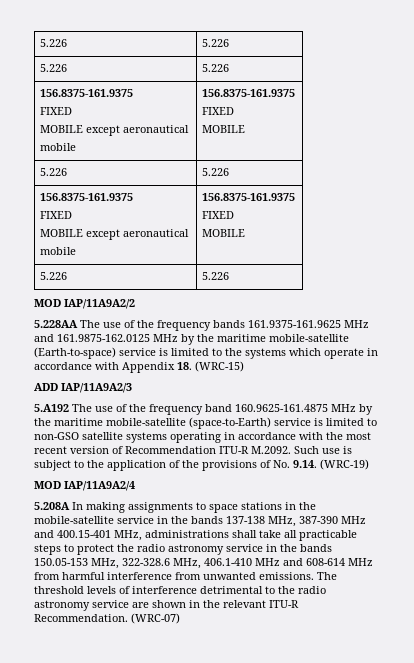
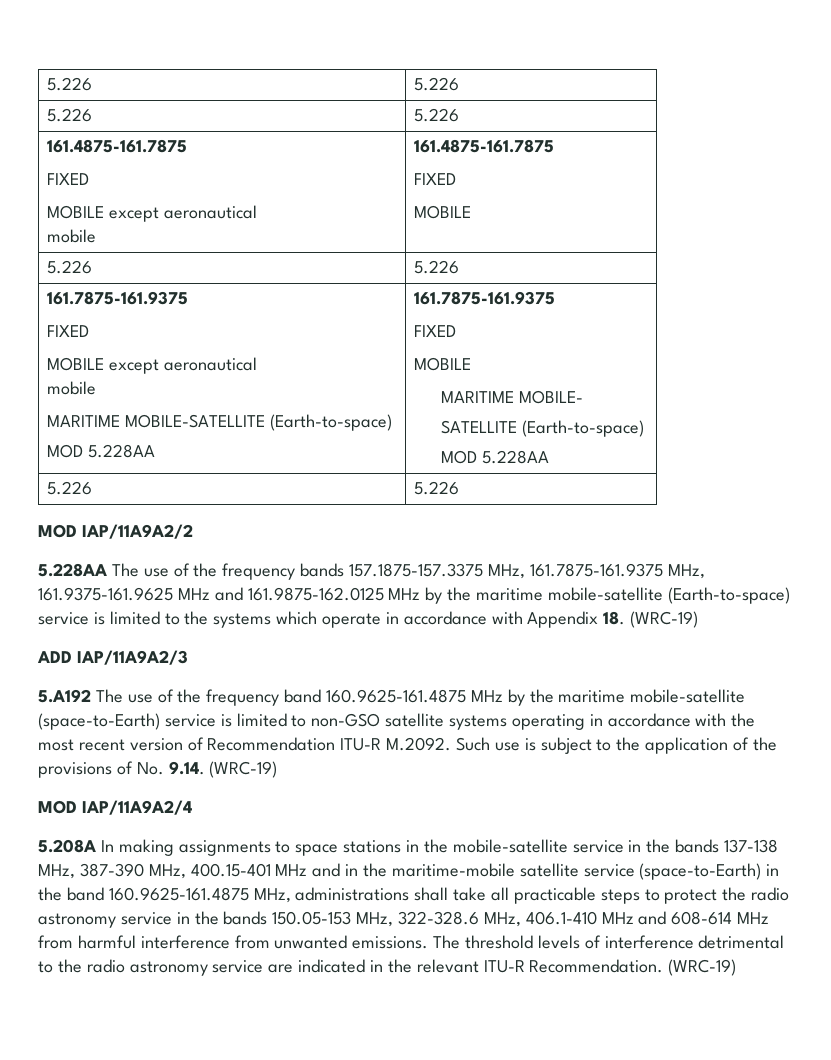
[40,89,134,97] [40,107,73,115] [40,125,190,136] [40,143,77,151] [202,89,296,97] [202,107,235,115] [202,125,246,133] [40,168,68,176] [202,168,230,176] [40,193,134,201] [40,211,73,219] [40,229,190,240] [40,247,77,255] [202,193,296,201] [202,211,235,219] [202,229,246,237] 156.8375-161.9375 // FIXED // MOBILE except aeronautical // mobile | 156.8375-161.9375 // FIXED // MOBILE // 5.226 | 5.226 // 156.8375-161.9375 // FIXED // MOBILE except aeronautical // mobile | 156.8375-161.9375 // FIXED // MOBILE -> [47,139,188,153] [47,173,90,185] [47,205,258,222] [47,229,97,243] [414,139,555,153] [414,173,457,185] [414,205,472,219] [47,260,93,274] [414,260,460,274] [47,291,189,305] [47,325,90,337] [47,357,258,374] [47,381,97,395] [47,414,393,431] [47,444,156,458] [414,291,556,305] [414,325,457,337] [414,357,472,371] [441,390,584,404] [441,420,645,437] [441,450,550,464] 161.4875-161.7875 // FIXED // MOBILE except aeronautical // mobile | 161.4875-161.7875 // FIXED // MOBILE // 5.226 | 5.226 // 161.7875-161.9375 // FIXED // MOBILE except aeronautical // mobile // MARITIME MOBILE-SATELLITE (Earth-to-space) // MOD 5.228AA | 161.7875-161.9375 // FIXED // MOBILE // MARITIME MOBILE- // SATELLITE (Earth-to-space) // MOD 5.228AA
(245, 324) none -> [349,563,705,579] 157.1875-157.3375 MHz, 161.7875-161.9375 MHz,
[195,361,244,372] (WRC-15) -> [630,611,699,628] (WRC-19)
[341,516,366,524] [34,530,111,538] MHz and 400.15-401 -> [148,863,780,880] [38,887,249,901] MHz, 400.15-401 MHz and in the maritime-mobile satellite service (space-to-Earth) in the band 160.9625-161.4875
[152,600,186,608] shown -> [298,959,366,973] indicated
[131,613,180,624] (WRC-07) -> [668,959,737,976] (WRC-19)

